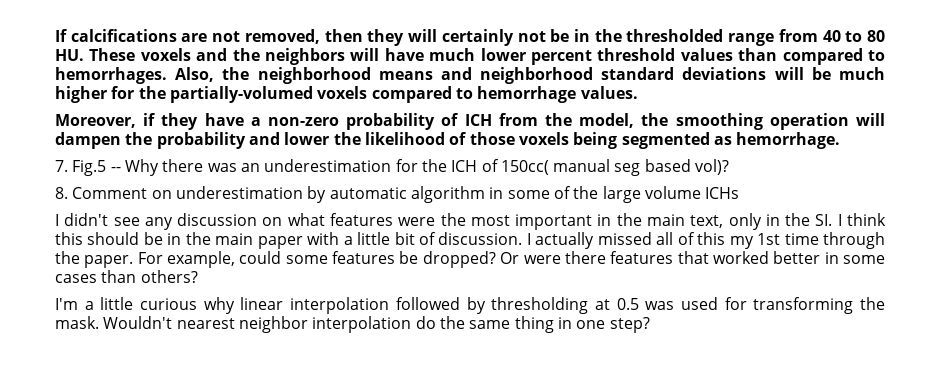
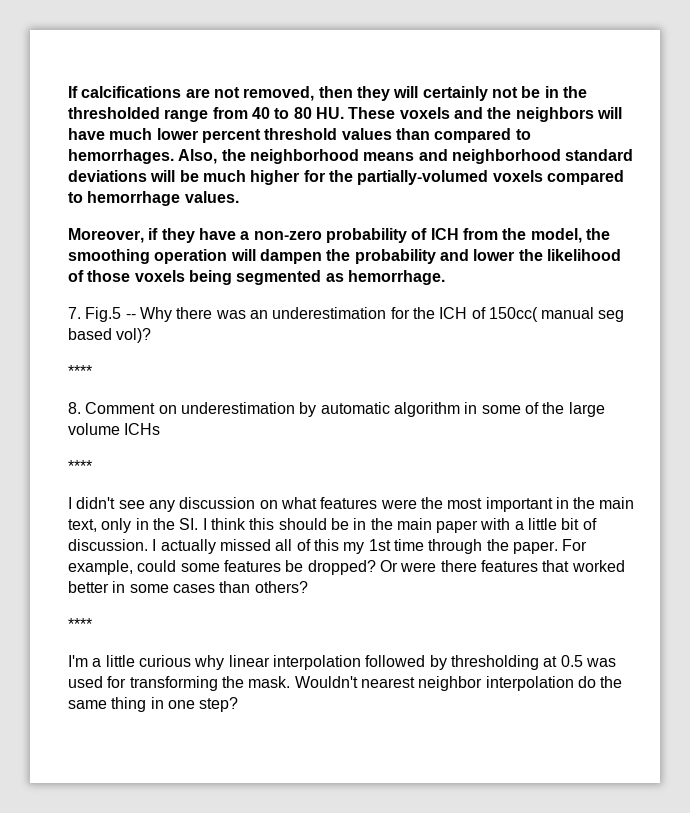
(730, 167) none -> [68,365,92,377] // ****
(740, 193) none -> [68,460,92,472] // ****
(198, 276) none -> [68,618,92,630] // ****

